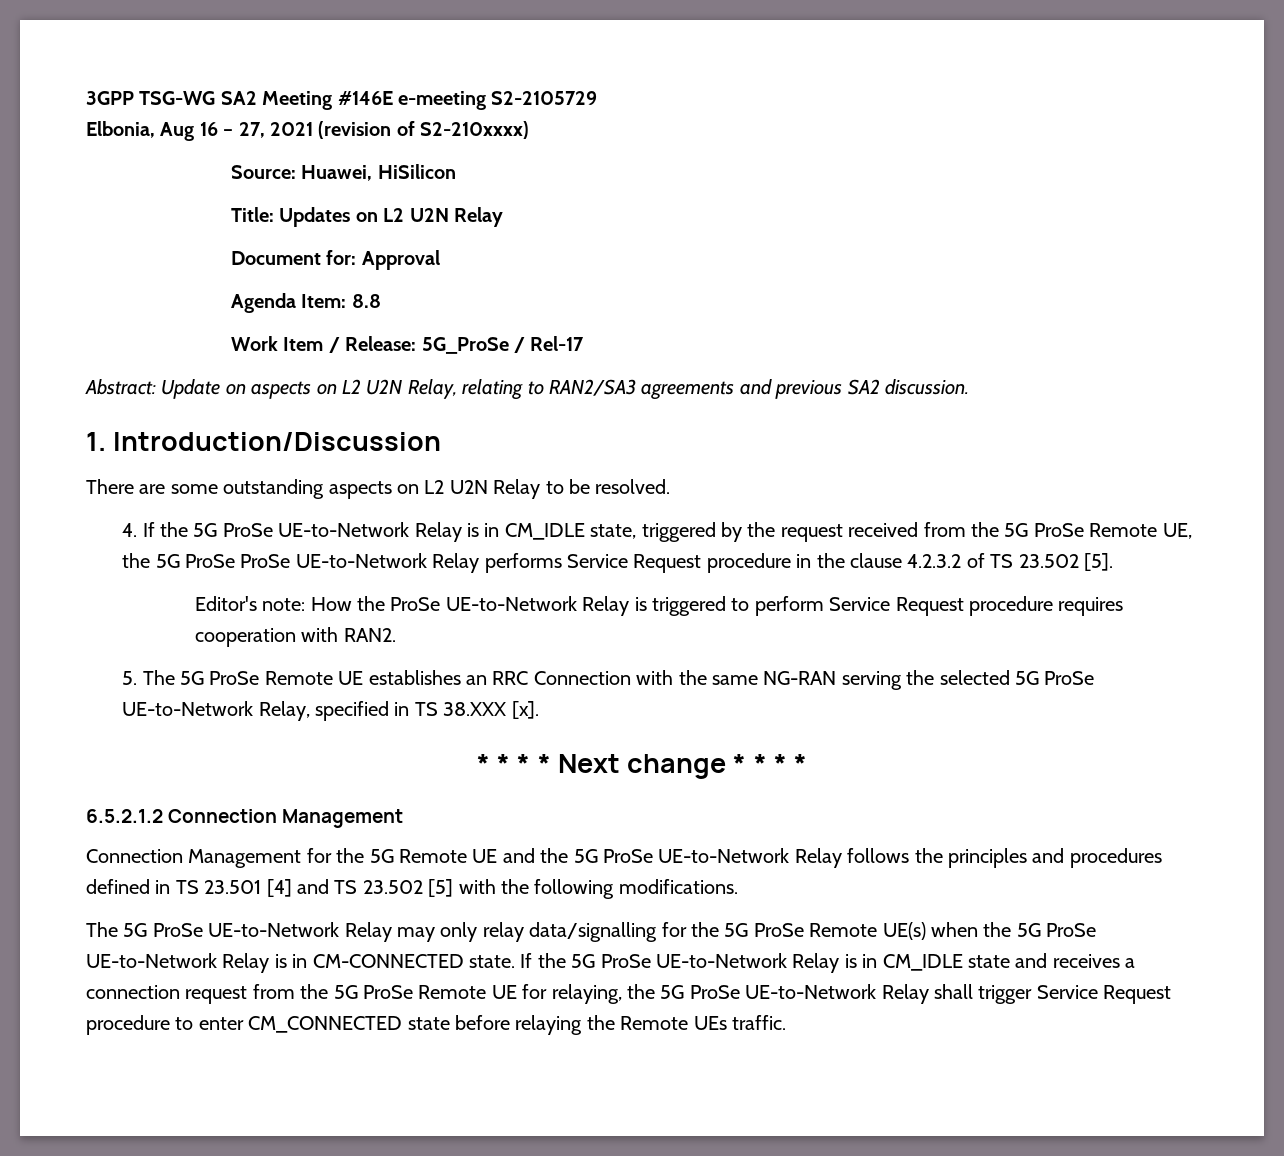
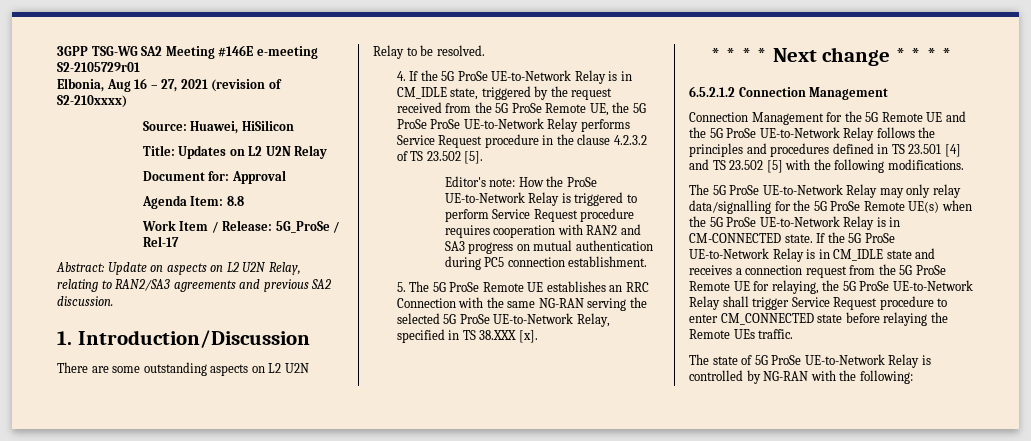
[491,91,598,105] S2-2105729 -> [57,62,140,72] S2-2105729r01
[343,628,396,642] RAN2. -> [586,224,641,235] [444,240,653,254] [444,256,648,270] RAN2 and SA3 progress on mutual authentication during PC5 connection establishment.
(786, 1022) none -> [689,354,931,368] [689,370,913,384] // The state of 5G ProSe UE-to-Network Relay is controlled by NG-RAN with the following:

